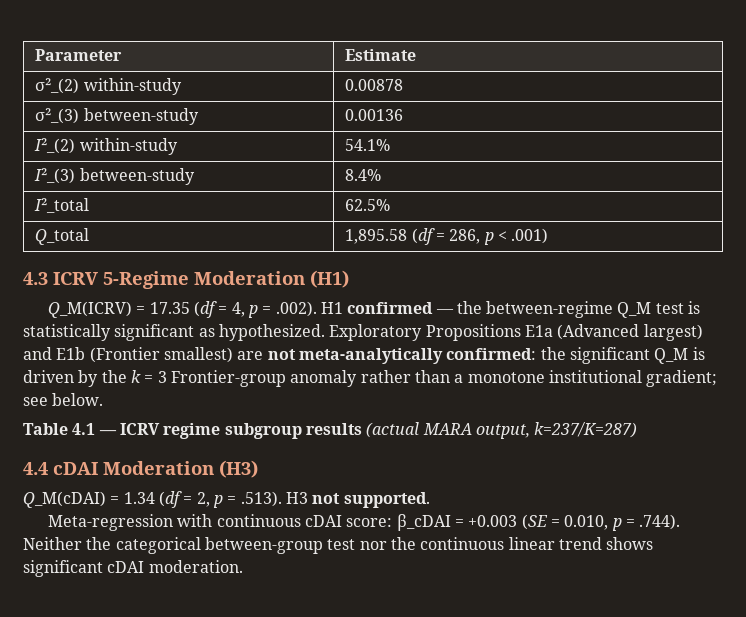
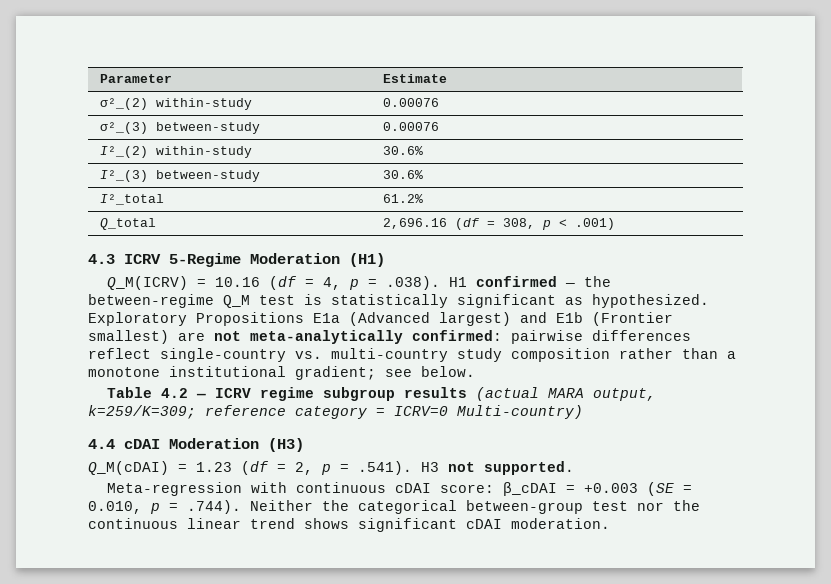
[345,79,404,91] 0.00878 -> [382,98,439,107] 0.00076
[345,109,404,121] 0.00136 -> [382,122,439,131] 0.00076
[345,139,391,151] 54.1% -> [382,146,423,155] 30.6%
[345,169,382,181] 8.4% -> [382,170,423,179] 30.6%
[345,199,391,211] 62.5% -> [382,194,423,203] 61.2%
[345,228,481,245] 1,895.58 (df = 286, -> [382,218,535,230] 2,696.16 (df = 308,
[149,302,190,314] 17.35 -> [215,277,261,287] 10.16
[275,301,317,317] .002). -> [386,276,441,290] .038).
[540,347,705,364] [23,370,358,387] the significant Q_M is driven by the k = 3 Frontier-group anomaly -> [511,330,691,344] [88,348,610,362] pairwise differences reflect single-country vs. multi-country study composition
[72,423,96,435] 4.1 -> [161,388,189,398] 4.2
[534,422,638,438] k=237/K=287) -> [88,405,583,419] k=259/K=309; reference category = ICRV=0 Multi-country)
[123,492,155,504] 1.34 -> [196,462,232,472] 1.23
[240,491,282,507] .513). -> [358,461,412,475] .541).

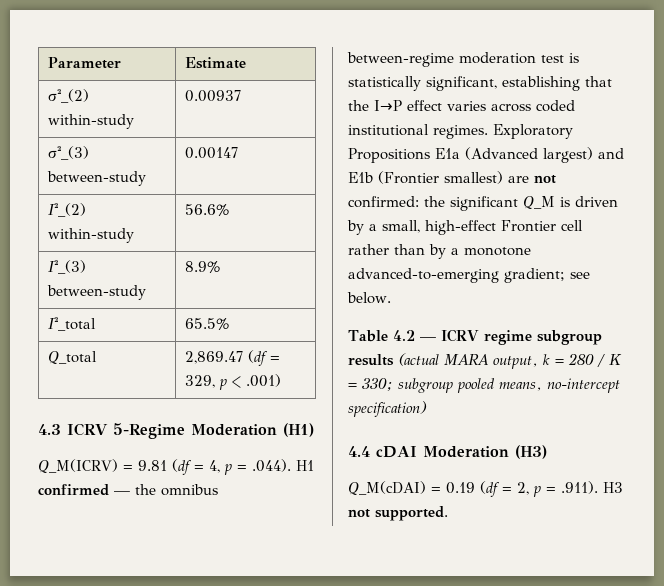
[382,98,439,107] 0.00076 -> [184,90,241,102] 0.00937
[382,122,439,131] 0.00076 -> [184,147,238,159] 0.00147
[382,146,423,155] 30.6% -> [184,204,229,216] 56.6%
[382,170,423,179] 30.6% -> [184,261,220,273] 8.9%
[382,194,423,203] 61.2% -> [184,318,229,330] 65.5%
[382,218,535,230] 2,696.16 (df = 308, -> [184,350,280,366] [184,375,215,388] 2,869.47 (df = 329,
[215,277,261,287] 10.16 -> [138,460,167,471] 9.81
[386,276,441,290] .038). -> [252,459,291,472] .044).
[88,294,709,308] between-regime Q_M test is statistically significant as hypothesized. -> [161,484,218,496] [347,52,579,67] [348,76,612,91] [348,100,575,112] [348,124,488,139] omnibus between-regime moderation test is statistically significant, establishing that the I→P effect varies across coded institutional regimes.
[250,330,691,344] [88,348,610,362] meta-analytically confirmed: pairwise differences reflect single-country vs. multi-country study composition -> [348,196,618,211] [347,220,583,235] confirmed: the significant Q_M is driven by a small, high-effect Frontier cell
(718, 353) none -> [429,244,446,259] by
[169,366,286,377] institutional -> [348,268,499,283] advanced-to-emerging
[88,405,583,419] k=259/K=309; reference category = ICRV=0 Multi-country) -> [543,353,622,367] [348,378,620,393] [348,401,427,417] k = 280 / K = 330; subgroup pooled means, no-intercept specification)
[196,462,232,472] 1.23 -> [446,482,475,494] 0.19
[358,461,412,475] .541). -> [561,481,598,494] .911).
[107,482,693,496] [88,500,700,514] [88,518,610,532] // Meta-regression with continuous cDAI score: β_cDAI = +0.003 (SE = 0.010, p = .744). Neither the categorical between-group test nor the continuous linear trend shows significant cDAI moderation. -> (448, 513) none

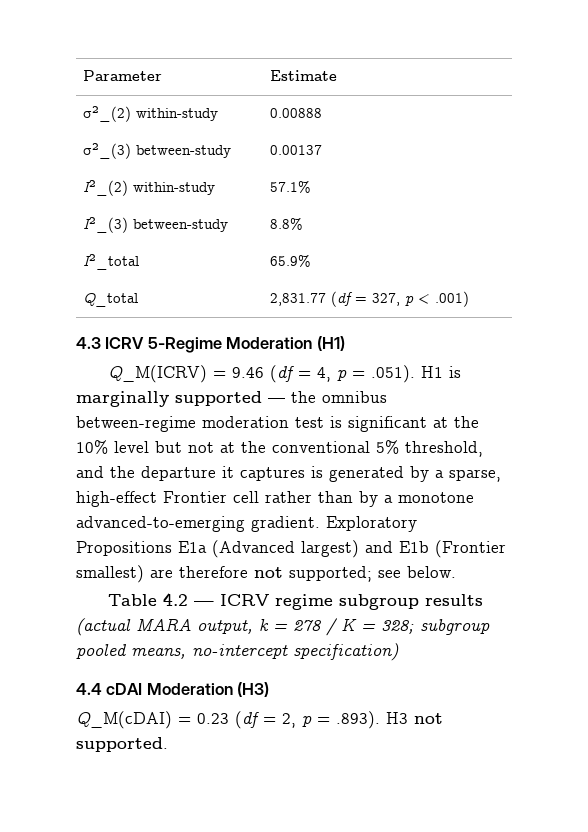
[184,90,241,102] 0.00937 -> [269,108,322,118] 0.00888
[184,147,238,159] 0.00147 -> [269,145,322,155] 0.00137
[184,204,229,216] 56.6% -> [269,180,311,193] 57.1%
[184,261,220,273] 8.9% -> [269,217,303,230] 8.8%
[184,318,229,330] 65.5% -> [269,254,311,267] 65.9%
[184,350,280,366] [184,375,215,388] 2,869.47 (df = 329, -> [269,291,400,307] 2,831.77 (df = 327,
[138,460,167,471] 9.81 -> [232,367,265,378] 9.46
[252,459,314,472] [38,484,109,496] .044). H1 confirmed -> [371,365,462,383] [76,391,262,407] .051). H1 is marginally supported
[348,76,612,91] [348,100,575,112] [348,124,488,139] statistically significant, establishing that the I→P effect varies across coded institutional regimes. -> [348,416,479,432] [76,440,483,457] [76,466,501,482] [76,491,474,507] [76,516,320,532] significant at the 10% level but not at the conventional 5% threshold, and the departure it captures is generated by a sparse, high-effect Frontier cell rather than by a monotone advanced-to-emerging gradient.
[534,175,556,184] [348,196,618,211] [347,220,583,235] [348,244,531,259] [348,268,565,283] not confirmed: the significant Q_M is driven by a small, high-effect Frontier cell rather than by a monotone advanced-to-emerging gradient; -> [179,566,372,582] therefore not supported;
[568,353,594,365] 280 -> [293,620,321,631] 278
[362,378,393,391] 330; -> [381,620,414,634] 328;
[446,482,475,494] 0.19 -> [197,713,229,724] 0.23
[561,481,598,494] .911). -> [336,711,380,729] .893).

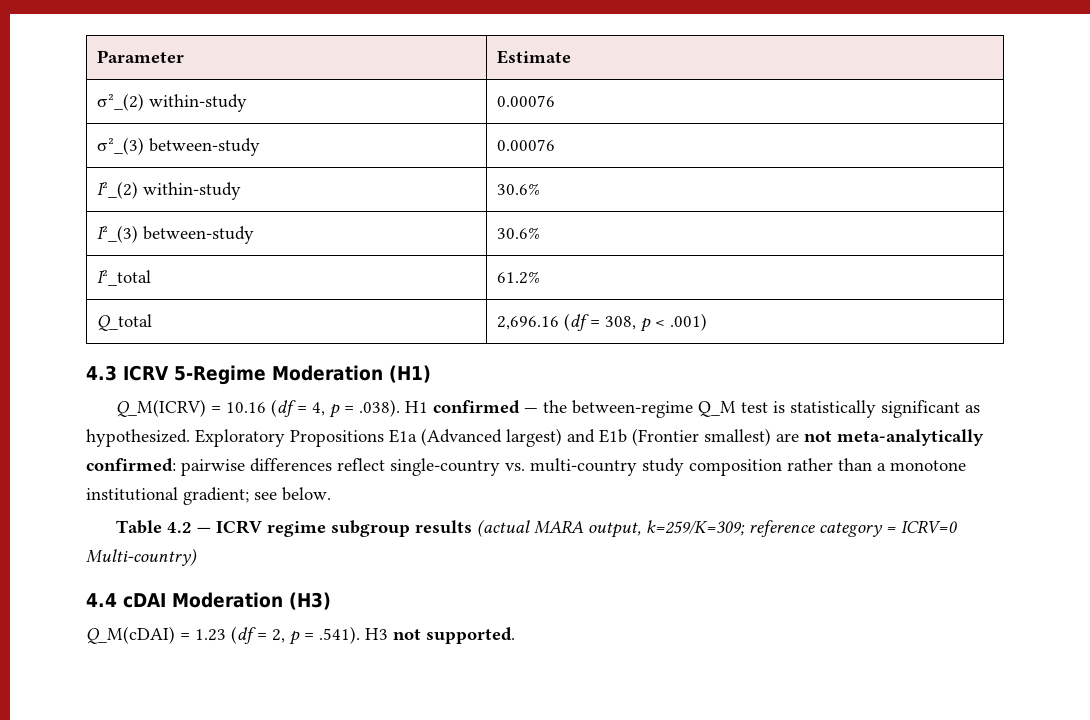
[269,108,322,118] 0.00888 -> [497,95,556,107] 0.00076
[269,145,322,155] 0.00137 -> [497,139,556,151] 0.00076
[269,180,311,193] 57.1% -> [497,183,541,195] 30.6%
[269,217,303,230] 8.8% -> [497,227,541,239] 30.6%
[269,254,311,267] 65.9% -> [497,271,541,284] 61.2%
[269,291,400,307] 2,831.77 (df = 327, -> [497,313,637,331] 2,696.16 (df = 308,
[232,367,265,378] 9.46 -> [225,402,266,413] 10.16
[371,365,462,383] [76,391,387,407] [76,416,479,432] [76,440,483,457] [76,466,501,482] [76,491,474,507] [76,516,320,532] .051). H1 is marginally supported — the omnibus between-regime moderation test is significant at the 10% level but not at the conventional 5% threshold, and the departure it captures is generated by a sparse, high-effect Frontier cell rather than by a monotone advanced-to-emerging gradient. -> [358,399,980,418] [86,429,190,447] .038). H1 confirmed — the between-regime Q_M test is statistically significant as hypothesized.
[179,566,372,582] therefore not supported; -> [804,429,984,446] [86,458,966,476] [86,487,249,505] not meta-analytically confirmed: pairwise differences reflect single-country vs. multi-country study composition rather than a monotone institutional gradient;
[259,618,490,636] [76,643,399,661] k = 278 / K = 328; subgroup pooled means, no-intercept specification) -> [645,520,958,537] [86,548,197,566] k=259/K=309; reference category = ICRV=0 Multi-country)
[197,713,229,724] 0.23 -> [195,629,226,641] 1.23
[336,711,380,729] .893). -> [319,626,360,644] .541).

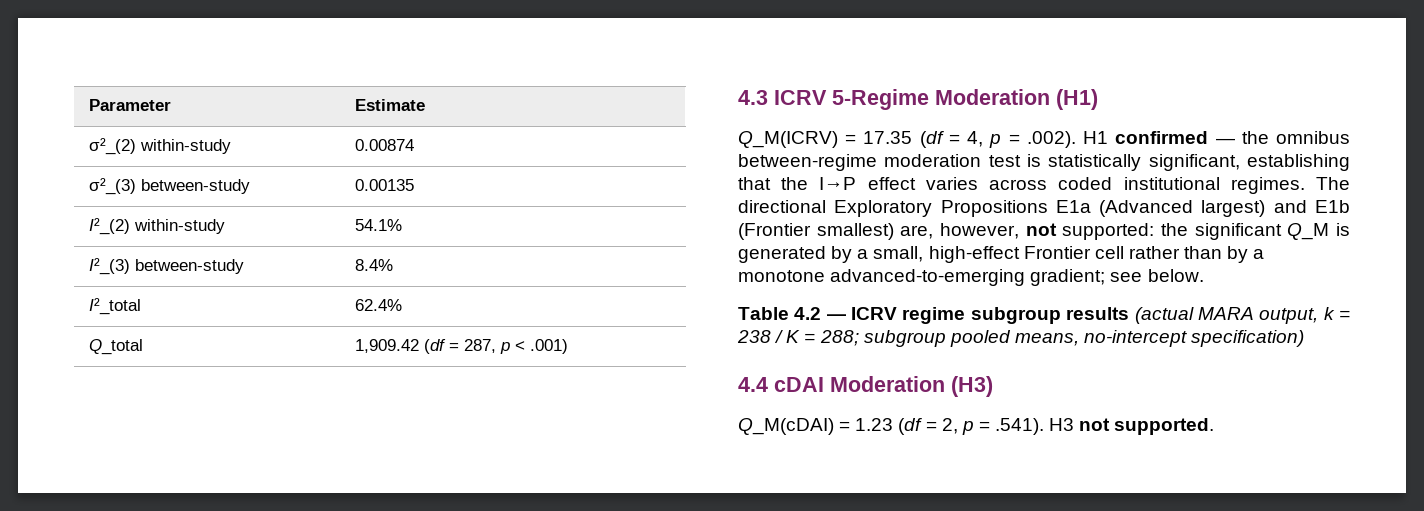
[497,95,556,107] 0.00076 -> [354,139,414,151] 0.00874
[497,139,556,151] 0.00076 -> [354,179,414,191] 0.00135
[497,183,541,195] 30.6% -> [354,219,402,231] 54.1%
[497,227,541,239] 30.6% -> [354,259,393,271] 8.4%
[497,271,541,284] 61.2% -> [354,299,402,311] 62.4%
[497,313,637,331] 2,696.16 (df = 308, -> [354,339,496,354] 1,909.42 (df = 287,
[225,402,266,413] 10.16 -> [863,131,913,144] 17.35
[358,399,400,417] .038). -> [1026,131,1076,148] .002).
[571,400,980,418] [86,429,190,447] between-regime Q_M test is statistically significant as hypothesized. -> [1276,131,1350,144] [738,154,1350,171] [738,177,1350,194] [738,200,826,213] omnibus between-regime moderation test is statistically significant, establishing that the I→P effect varies across coded institutional regimes. The directional
[776,429,984,446] [86,458,782,476] are not meta-analytically confirmed: pairwise differences reflect single-country vs. multi-country study composition -> [900,223,1350,240] [738,246,1124,263] are, however, not supported: the significant Q_M is generated by a small, high-effect Frontier cell
(872, 464) none -> [1227,246,1249,263] by
[86,487,178,501] institutional -> [830,269,1026,286] advanced-to-emerging
[645,520,958,537] [86,548,197,566] k=259/K=309; reference category = ICRV=0 Multi-country) -> [1323,307,1350,320] [737,330,1305,347] k = 238 / K = 288; subgroup pooled means, no-intercept specification)

